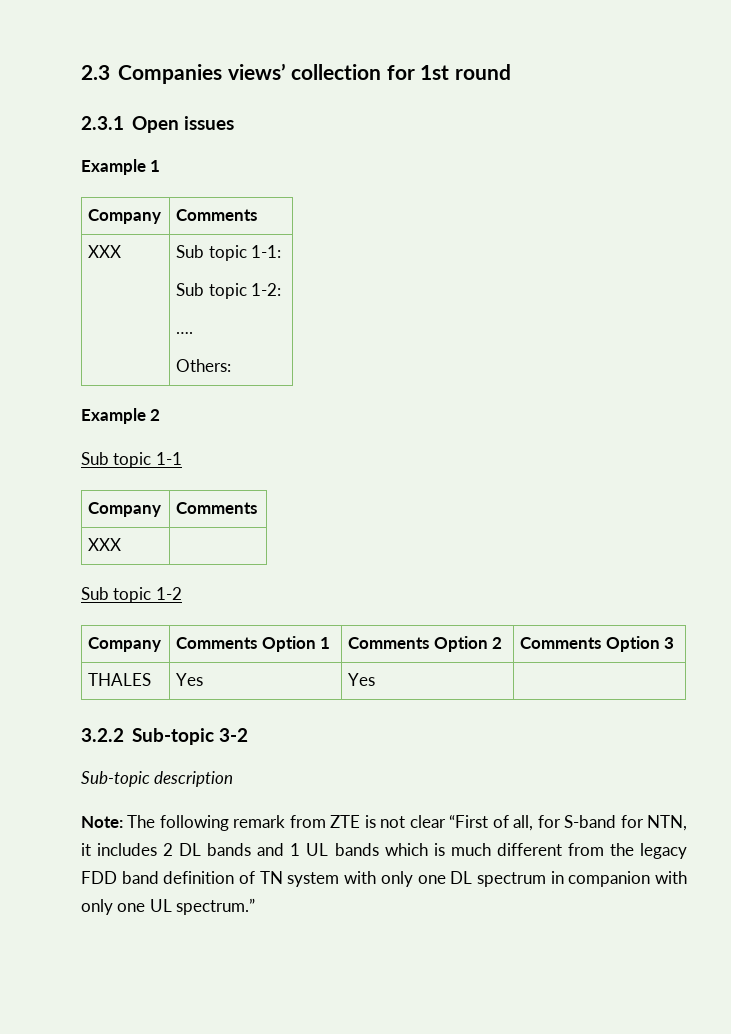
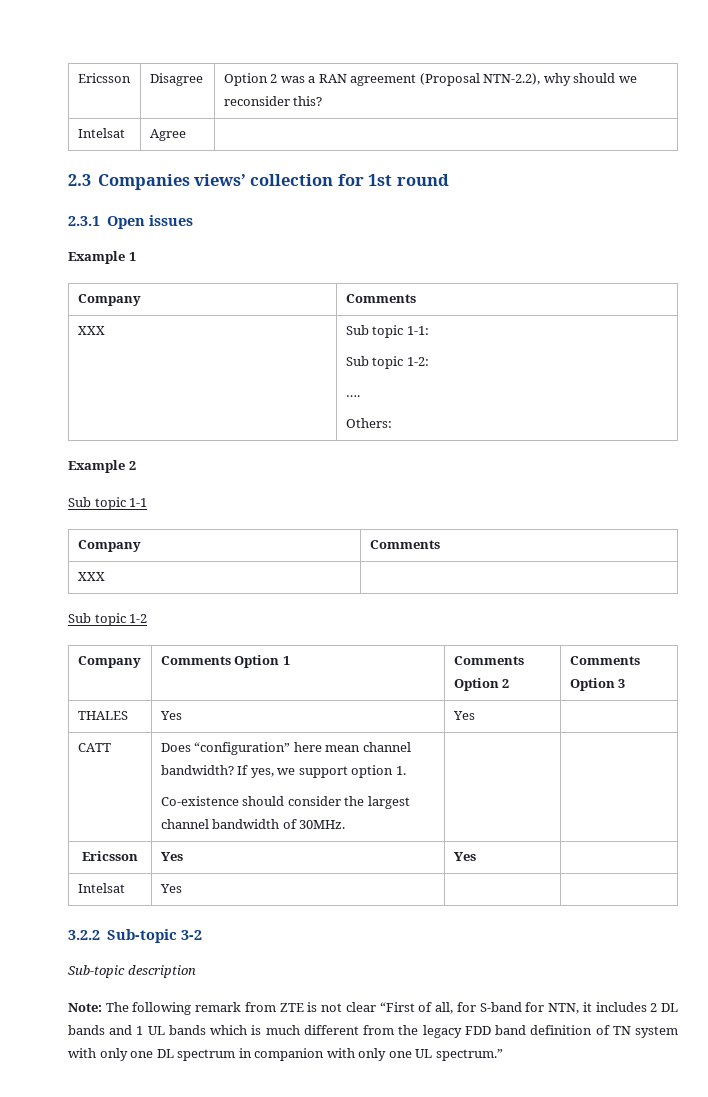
(81, 72) none -> [77,73,131,83] [149,73,203,86] [223,73,637,86] [223,96,323,106] [77,128,125,138] [149,129,186,141] Ericsson | Disagree | Option 2 was a RAN agreement (Proposal NTN-2.2), why should we reconsider this? // Intelsat | Agree | //
(376, 679) none -> [77,743,111,752] [160,742,411,755] [160,765,406,778] [160,796,410,809] [160,819,346,829] [82,851,138,861] [160,852,183,861] [453,852,476,861] [77,883,125,893] [159,884,182,893] // CATT | Does “configuration” here mean channel bandwidth? If yes, we support option 1. // Co-existence should consider the largest channel bandwidth of 30MHz. | | // Ericsson | Yes | Yes | // Intelsat | Yes | |

